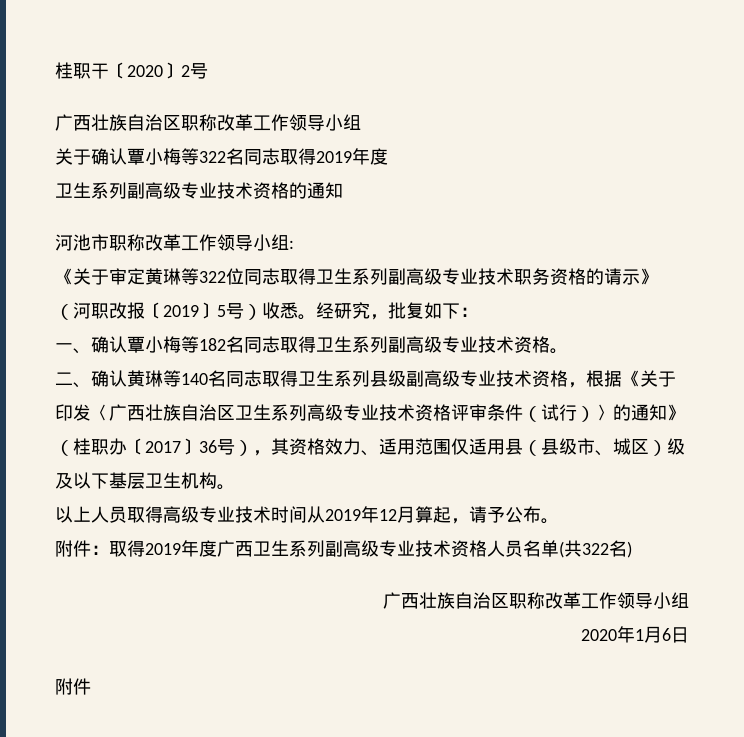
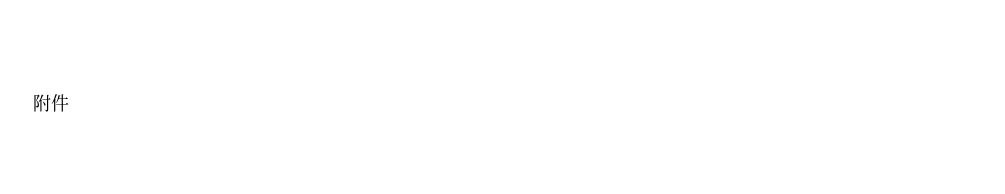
[55,62,208,79] [55,114,361,131] [55,148,388,165] [55,182,343,199] [55,234,294,251] [55,268,658,285] [55,302,478,320] [55,336,568,354] [55,370,676,388] [55,404,685,422] [55,438,685,456] [55,472,235,490] [55,506,559,524] [55,540,632,558] [383,592,689,609] [581,626,689,643] 桂职干〔2020〕2号 // 广西壮族自治区职称改革工作领导小组 // 关于确认覃小梅等322名同志取得2019年度 // 卫生系列副高级专业技术资格的通知 // 河池市职称改革工作领导小组: // 《关于审定黄琳等322位同志取得卫生系列副高级专业技术职务资格的请示》（河职改报〔2019〕5号）收悉。经研究，批复如下： // 一、确认覃小梅等182名同志取得卫生系列副高级专业技术资格。 // 二、确认黄琳等140名同志取得卫生系列县级副高级专业技术资格，根据《关于印发〈广西壮族自治区卫生系列高级专业技术资格评审条件（试行）〉的通知》（桂职办〔2017〕36号），其资格效力、适用范围仅适用县（县级市、城区）级及以下基层卫生机构。 // 以上人员取得高级专业技术时间从2019年12月算起，请予公布。 // 附件：取得2019年度广西卫生系列副高级专业技术资格人员名单(共322名) // 广西壮族自治区职称改革工作领导小组 // 2020年1月6日 // -> (33, 103) none

